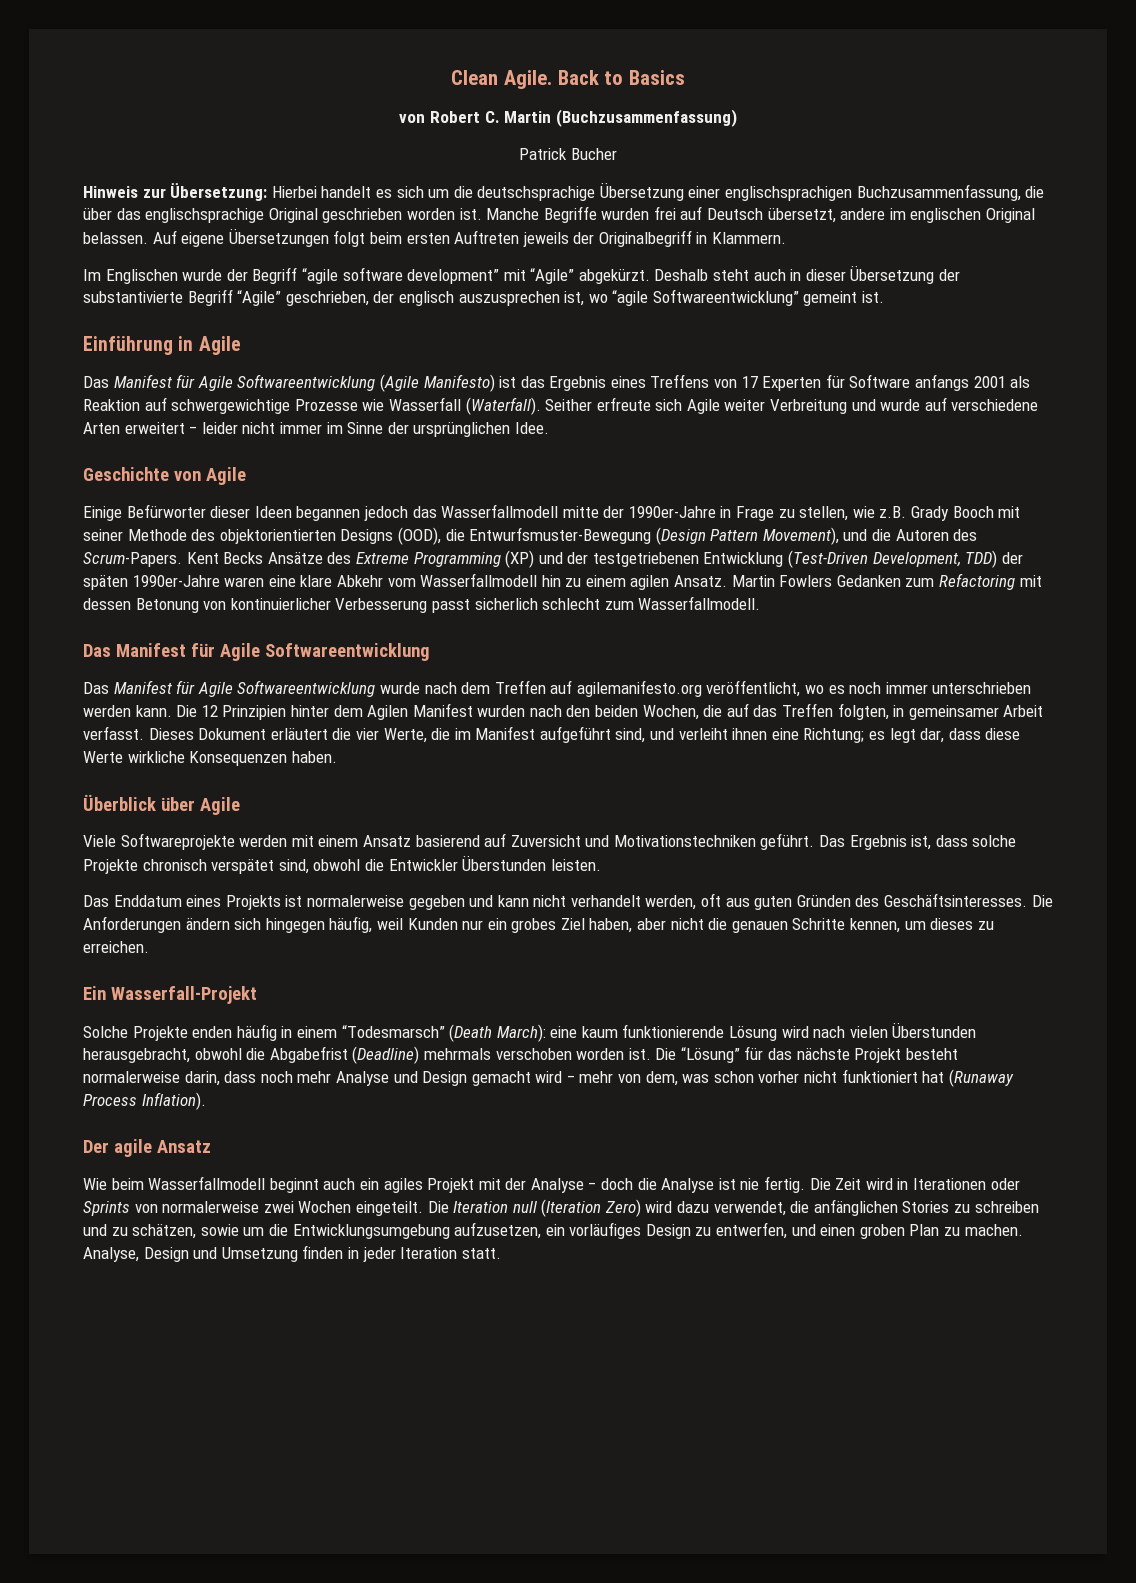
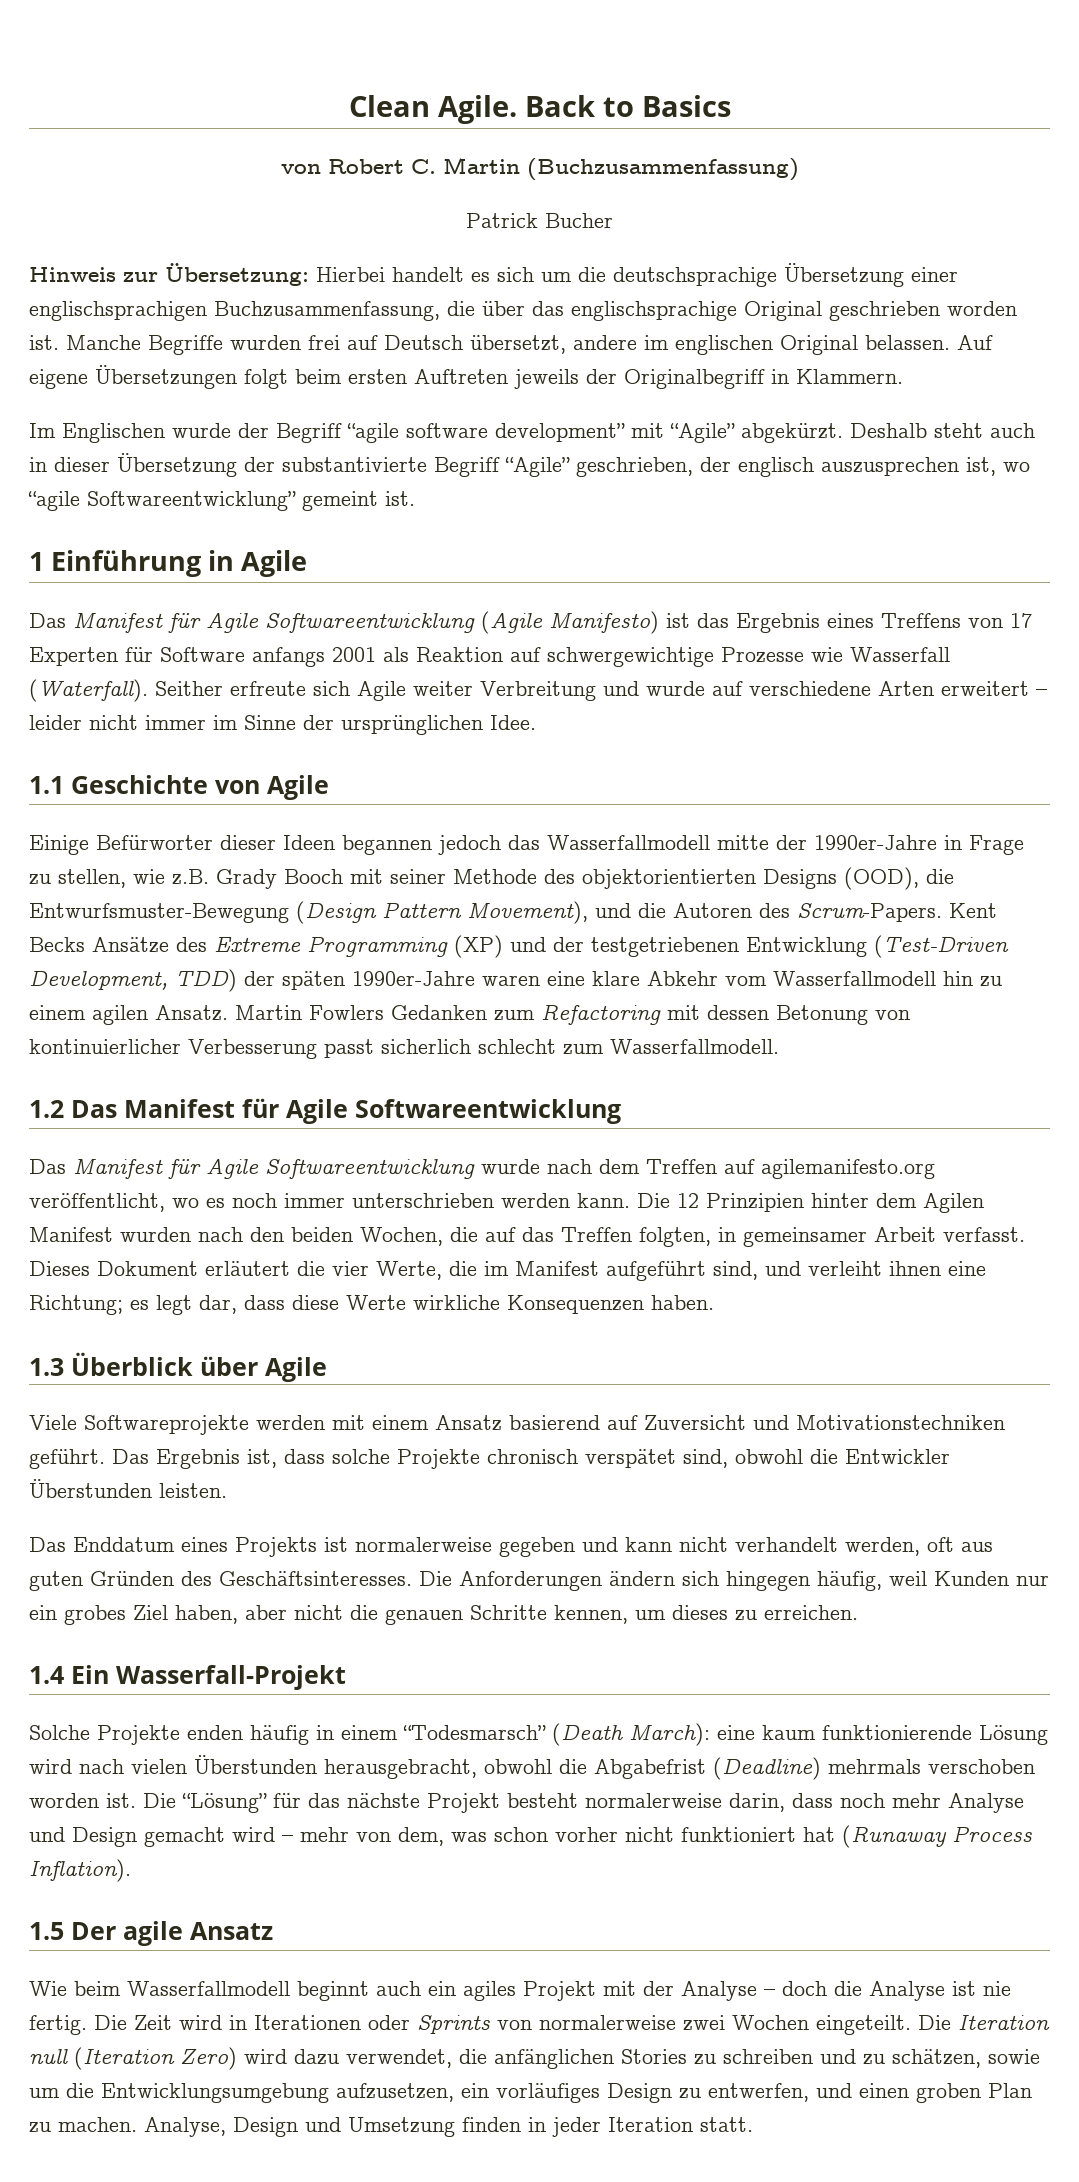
(885, 297) none -> [29,552,44,571] 1
(549, 428) none -> [29,776,64,794] 1.1
(761, 603) none -> [29,1100,64,1118] 1.2
(337, 757) none -> [29,1358,64,1376] 1.3
(149, 947) none -> [29,1666,64,1684] 1.4
(206, 1101) none -> [29,1922,64,1940] 1.5

